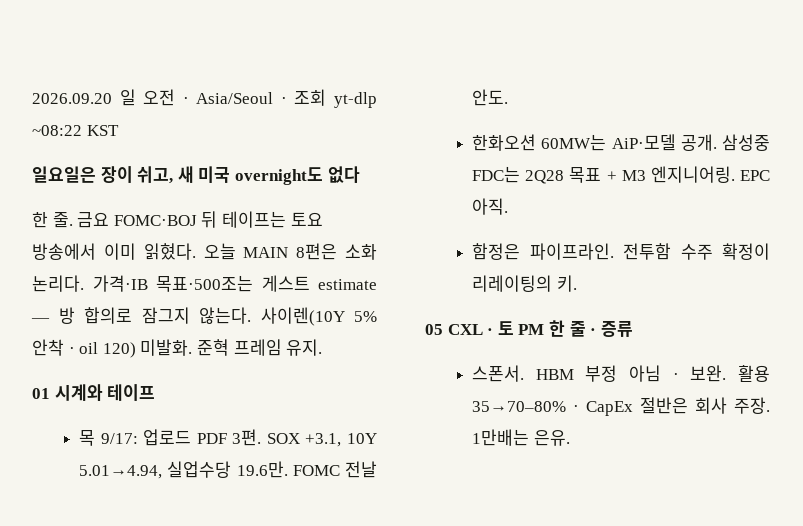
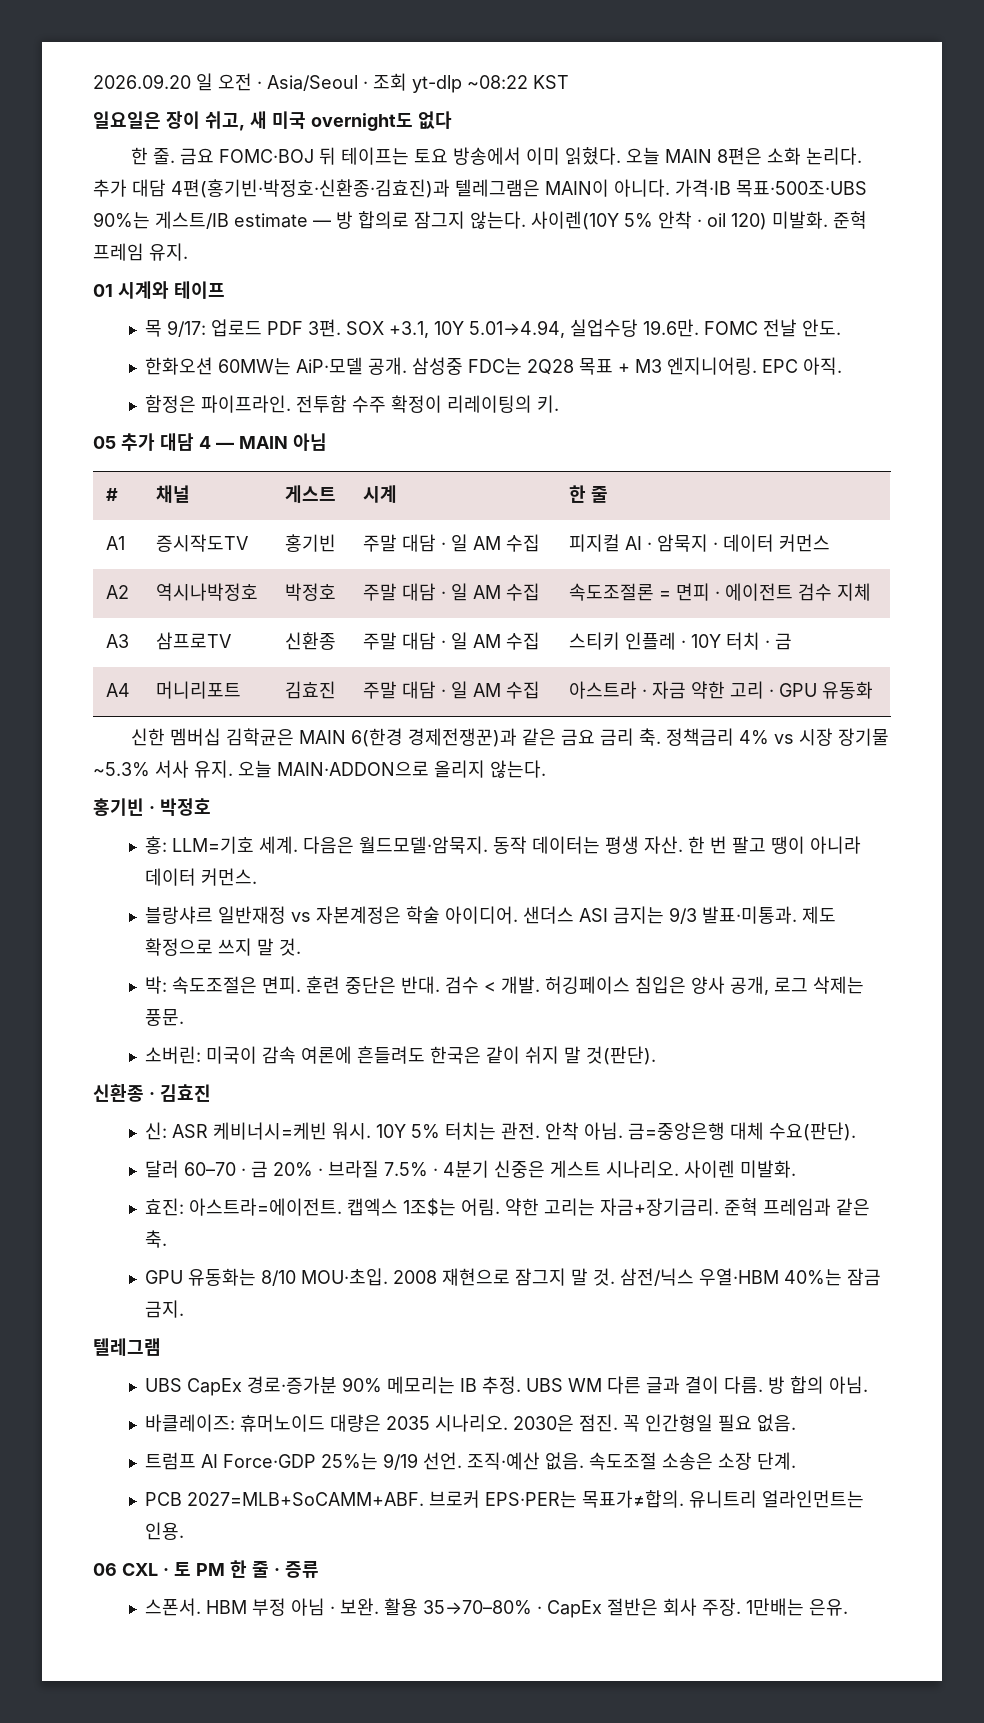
[92,275,310,292] 가격·IB 목표·500조는 게스트 -> [93,179,867,198] [93,211,229,229] 추가 대담 4편(홍기빈·박정호·신환종·김효진)과 텔레그램은 MAIN이 아니다. 가격·IB 목표·500조·UBS 90%는 게스트/IB
(443, 329) none -> [121,433,327,451] [105,488,118,501] [155,485,190,503] [284,485,336,503] [362,485,397,503] [568,485,608,503] [105,536,125,550] [155,534,248,552] [284,534,336,552] [362,534,540,552] [568,534,830,552] [105,585,129,599] [155,583,258,601] [284,583,336,601] [362,583,540,601] [568,583,871,601] [105,634,129,648] [155,632,231,650] [284,632,336,650] [362,632,540,650] [568,632,792,650] [105,683,130,697] [155,681,241,699] [284,681,336,699] [362,681,540,699] [568,681,873,699] [130,728,889,747] [93,760,546,778] [93,798,211,816] [144,836,861,854] [144,868,257,886] [144,906,836,924] [144,938,301,956] [144,976,864,995] [144,1009,184,1026] [144,1046,656,1065] [93,1084,211,1102] [144,1122,856,1141] [144,1160,796,1178] [144,1198,870,1216] [144,1230,167,1248] [144,1268,881,1286] [144,1300,184,1318] [93,1338,161,1356] [144,1376,868,1396] [144,1414,796,1432] [144,1452,796,1470] [144,1490,864,1508] [144,1522,184,1540] [93,1563,117,1576] 추가 대담 4 — MAIN 아님 // # | 채널 | 게스트 | 시계 | 한 줄 // A1 | 증시작도TV | 홍기빈 | 주말 대담 · 일 AM 수집 | 피지컬 AI · 암묵지 · 데이터 커먼스 // A2 | 역시나박정호 | 박정호 | 주말 대담 · 일 AM 수집 | 속도조절론 = 면피 · 에이전트 검수 지체 // A3 | 삼프로TV | 신환종 | 주말 대담 · 일 AM 수집 | 스티키 인플레 · 10Y 터치 · 금 // A4 | 머니리포트 | 김효진 | 주말 대담 · 일 AM 수집 | 아스트라 · 자금 약한 고리 · GPU 유동화 // 신한 멤버십 김학균은 MAIN 6(한경 경제전쟁꾼)과 같은 금요 금리 축. 정책금리 4% vs 시장 장기물 ~5.3% 서사 유지. 오늘 MAIN·ADDON으로 올리지 않는다. // 홍기빈 · 박정호 // 홍: LLM=기호 세계. 다음은 월드모델·암묵지. 동작 데이터는 평생 자산. 한 번 팔고 땡이 아니라 데이터 커먼스. // 블랑샤르 일반재정 vs 자본계정은 학술 아이디어. 샌더스 ASI 금지는 9/3 발표·미통과. 제도 확정으로 쓰지 말 것. // 박: 속도조절은 면피. 훈련 중단은 반대. 검수 < 개발. 허깅페이스 침입은 양사 공개, 로그 삭제는 풍문. // 소버린: 미국이 감속 여론에 흔들려도 한국은 같이 쉬지 말 것(판단). // 신환종 · 김효진 // 신: ASR 케비너시=케빈 워시. 10Y 5% 터치는 관전. 안착 아님. 금=중앙은행 대체 수요(판단). // 달러 60–70 · 금 20% · 브라질 7.5% · 4분기 신중은 게스트 시나리오. 사이렌 미발화. // 효진: 아스트라=에이전트. 캡엑스 1조$는 어림. 약한 고리는 자금+장기금리. 준혁 프레임과 같은 축. // GPU 유동화는 8/10 MOU·초입. 2008 재현으로 잠그지 말 것. 삼전/닉스 우열·HBM 40%는 잠금 금지. // 텔레그램 // UBS CapEx 경로·증가분 90% 메모리는 IB 추정. UBS WM 다른 글과 결이 다름. 방 합의 아님. // 바클레이즈: 휴머노이드 대량은 2035 시나리오. 2030은 점진. 꼭 인간형일 필요 없음. // 트럼프 AI Force·GDP 25%는 9/19 선언. 조직·예산 없음. 속도조절 소송은 소장 단계. // PCB 2027=MLB+SoCAMM+ABF. 브로커 EPS·PER는 목표가≠합의. 유니트리 얼라인먼트는 인용. // 06

